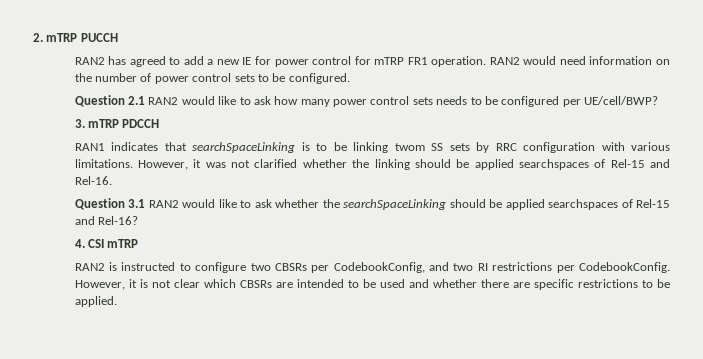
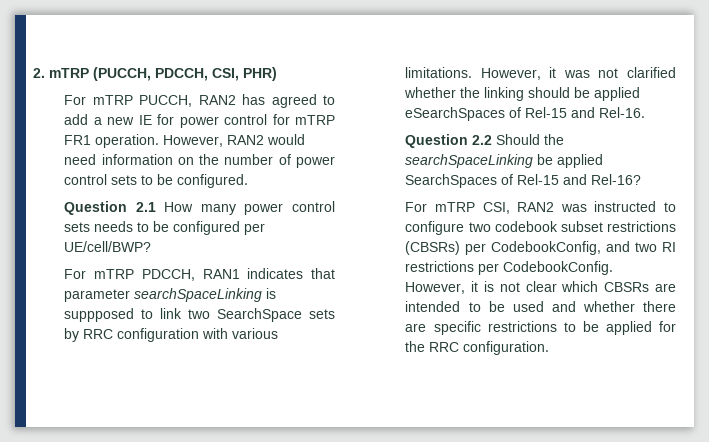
[80,33,118,42] PUCCH // -> [93,67,277,81] [64,95,193,107] (PUCCH, PDCCH, CSI, PHR) // For mTRP PUCCH,
(487, 61) none -> [163,135,224,147] However,
[148,96,299,105] RAN2 would like to ask how -> [164,202,194,212] How
[74,119,160,128] 3. mTRP PDCCH // -> [64,269,195,281] For mTRP PDCCH,
(187, 146) none -> [64,289,131,302] parameter
[316,142,444,153] to be linking twom SS -> [64,308,303,322] suppposed to link two SearchSpace
[518,159,589,170] searchspaces -> [405,107,506,121] eSearchSpaces
[128,199,320,208] 3.1 RAN2 would like to ask whether -> [472,134,541,145] 2.2 Should
[449,199,619,210] should be applied searchspaces -> [537,154,604,168] [405,174,498,188] be applied SearchSpaces
[74,239,139,248] [74,262,118,271] 4. CSI mTRP // RAN2 is -> [405,202,587,214] For mTRP CSI, RAN2 was
[274,263,307,271] CBSRs -> [494,221,676,232] [405,241,461,255] codebook subset restrictions (CBSRs)
[74,296,117,307] applied. -> [605,321,676,335] [405,341,550,355] applied for the RRC configuration.

